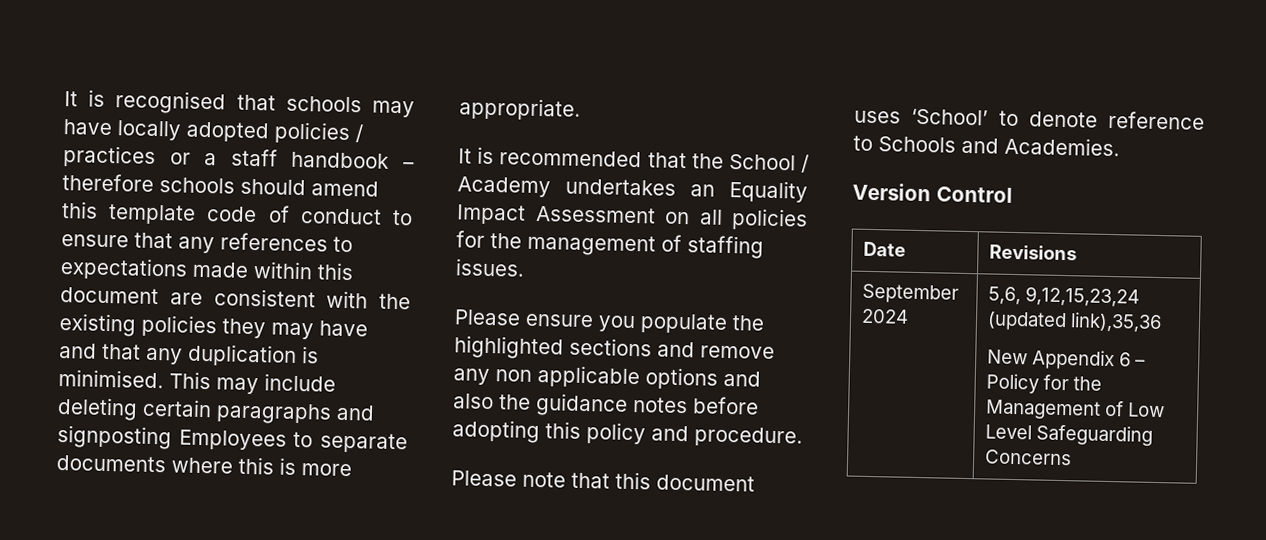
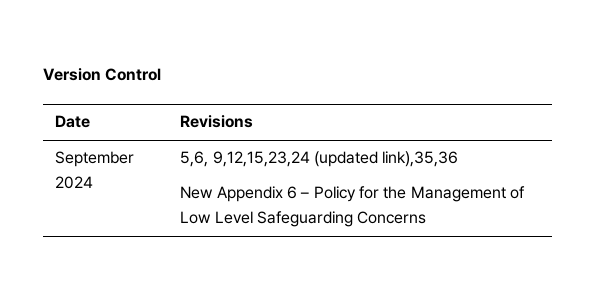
[64,89,415,118] [63,119,363,145] [63,145,415,170] [62,173,379,197] [61,201,413,226] [61,232,353,254] [60,257,354,281] [60,287,411,310] [59,313,368,340] [59,343,319,367] [58,368,336,395] [57,396,375,425] [57,424,408,454] [56,454,352,477] [459,97,581,121] [458,146,809,173] [457,176,808,203] [456,204,808,231] [456,230,764,259] [455,258,525,277] [454,309,765,334] [454,335,775,360] [453,365,761,390] [453,393,759,417] [452,419,803,448] [451,470,755,492] [854,108,1205,130] [853,135,1120,157] It is recognised that schools may have locally adopted policies / practices or a staff handbook – therefore schools should amend this template code of conduct to ensure that any references to expectations made within this document are consistent with the existing policies they may have and that any duplication is minimised. This may include deleting certain paragraphs and signposting Employees to separate documents where this is more appropriate. // It is recommended that the School / Academy undertakes an Equality Impact Assessment on all policies for the management of staffing issues. // Please ensure you populate the highlighted sections and remove any non applicable options and also the guidance notes before adopting this policy and procedure. // Please note that this document uses ‘School’ to denote reference to Schools and Academies. // -> (43, 74) none

